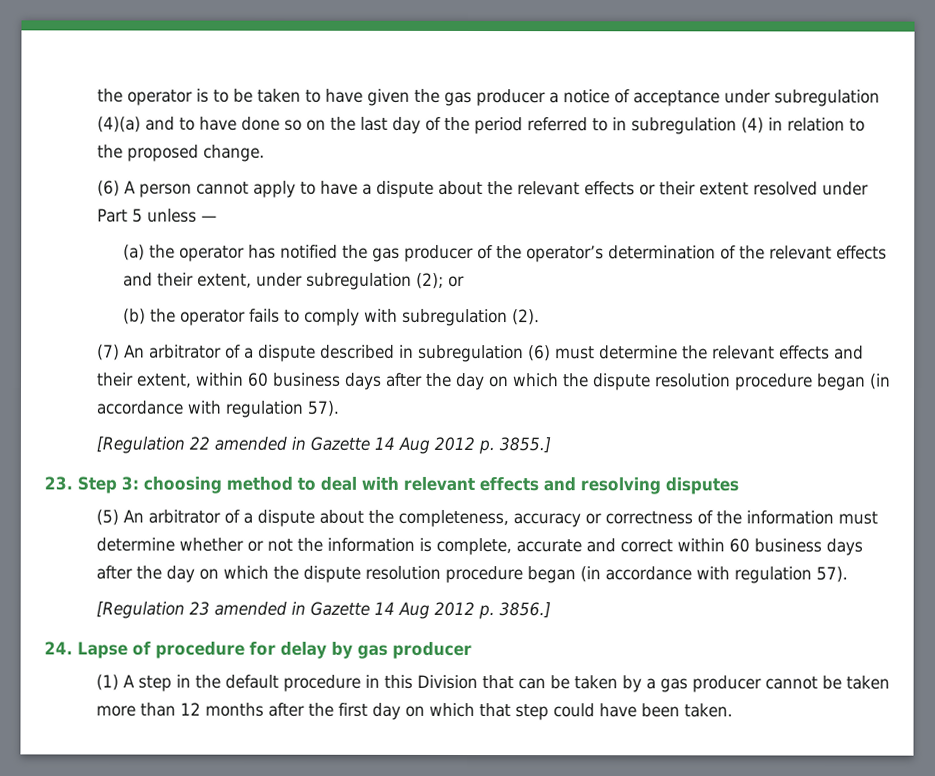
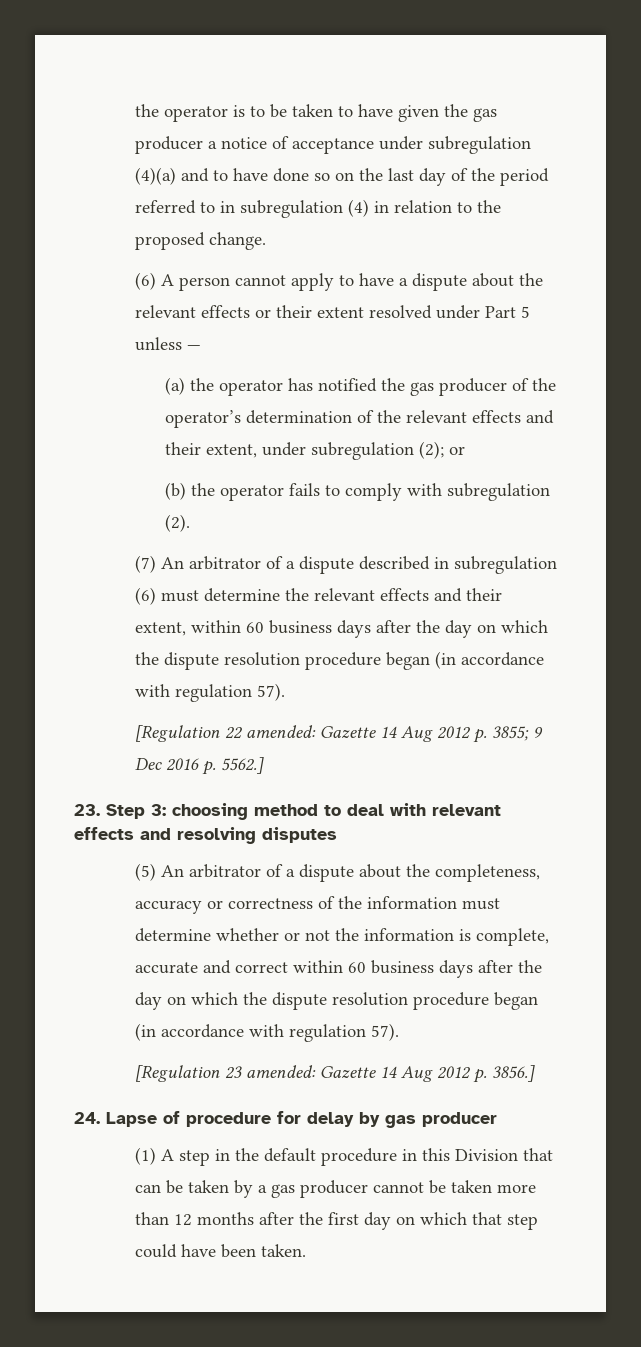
[213,436,551,455] amended in Gazette 14 Aug 2012 p. 3855.] -> [245,725,543,743] [134,757,264,775] amended: Gazette 14 Aug 2012 p. 3855; 9 Dec 2016 p. 5562.]
[213,601,306,616] amended in -> [245,1065,316,1078] amended:

